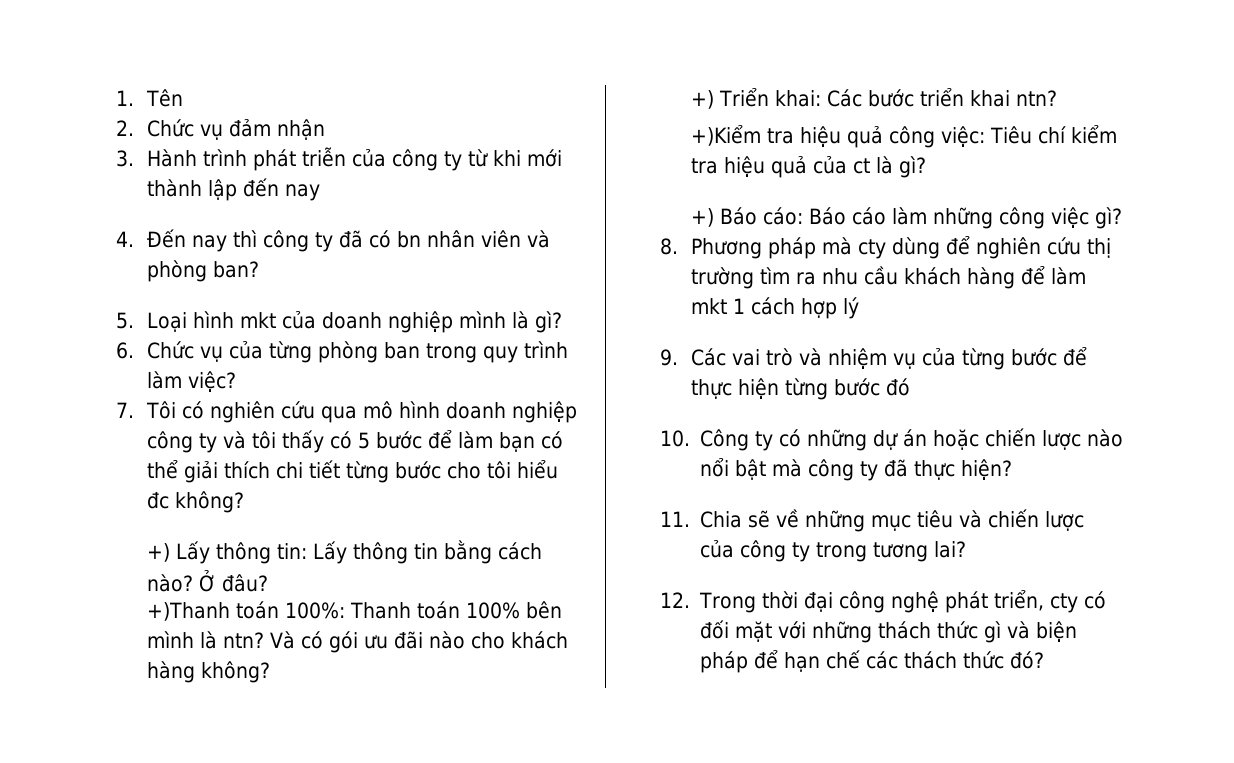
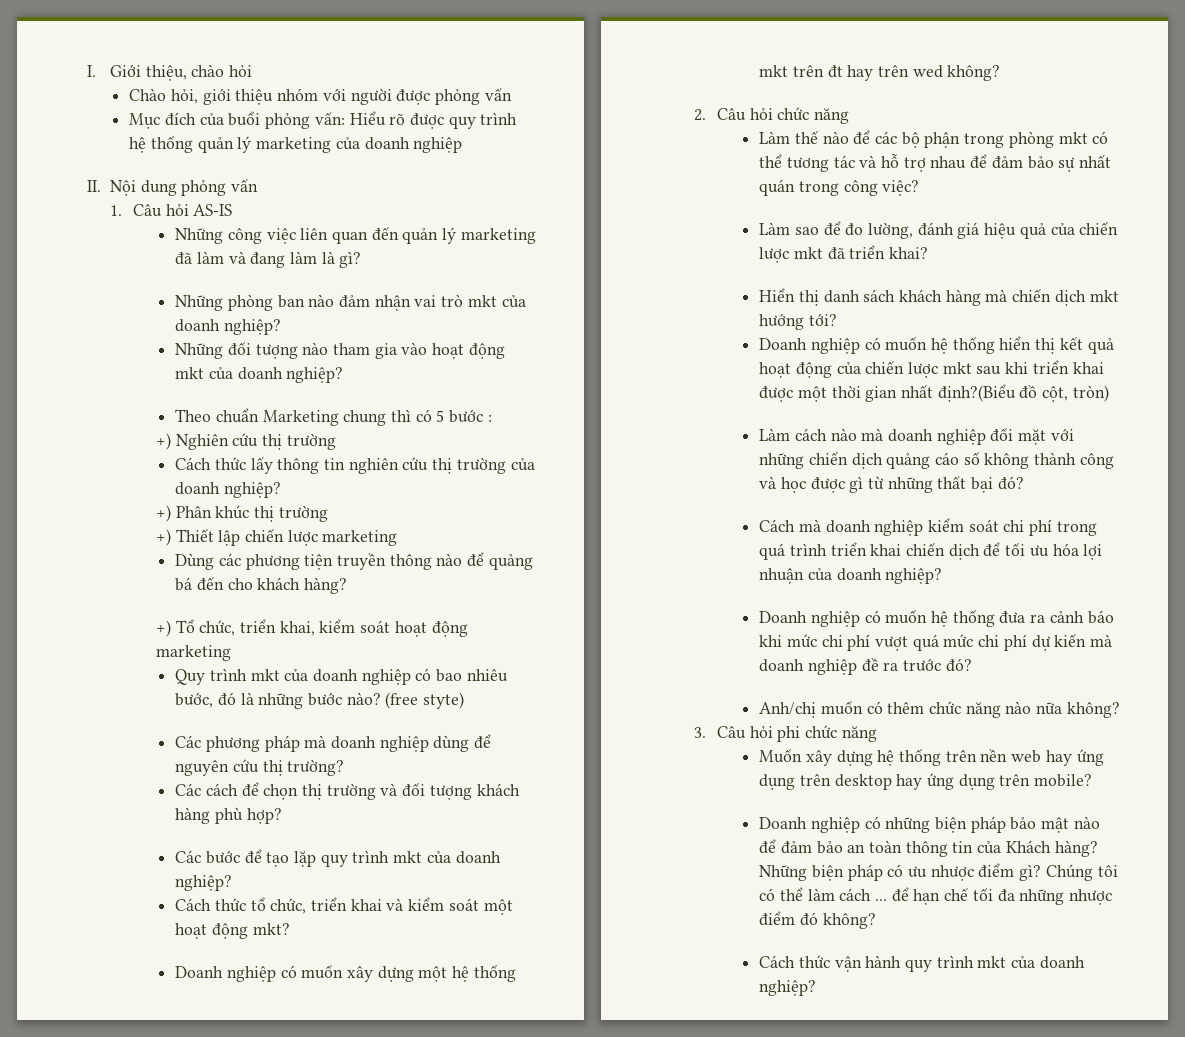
[115,89,183,107] [115,118,325,140] [115,147,562,171] [146,178,320,201] [115,229,550,252] [146,260,259,282] [115,310,562,333] [115,340,568,363] [146,371,236,392] [115,401,577,423] [146,429,563,453] [146,459,558,483] [146,491,244,513] [146,540,542,564] [146,569,268,592] [146,601,562,621] [146,631,568,653] [146,661,270,683] [690,87,1057,109] [690,124,1117,148] [690,155,926,178] [690,207,1122,229] [659,235,1111,259] [690,265,1086,289] [690,297,859,319] [659,346,1087,370] [690,378,910,400] [659,428,1124,451] [700,457,1013,481] [659,509,1085,532] [700,539,967,562] [659,589,1107,613] [700,620,1078,643] [700,649,1045,673] 1. Tên // 2. Chức vụ đảm nhận // 3. Hành trình phát triễn của công ty từ khi mới thành lập đến nay // 4. Đến nay thì công ty đã có bn nhân viên và phòng ban? // 5. Loại hình mkt của doanh nghiệp mình là gì? // 6. Chức vụ của từng phòng ban trong quy trình làm việc? // 7. Tôi có nghiên cứu qua mô hình doanh nghiệp công ty và tôi thấy có 5 bước để làm bạn có thể giải thích chi tiết từng bước cho tôi hiểu đc không? // +) Lấy thông tin: Lấy thông tin bằng cách nào? Ở đâu? // +)Thanh toán 100%: Thanh toán 100% bên mình là ntn? Và có gói ưu đãi nào cho khách hàng không? // +) Triển khai: Các bước triển khai ntn? // +)Kiểm tra hiệu quả công việc: Tiêu chí kiểm tra hiệu quả của ct là gì? // +) Báo cáo: Báo cáo làm những công việc gì? // 8. Phương pháp mà cty dùng để nghiên cứu thị trường tìm ra nhu cầu khách hàng để làm mkt 1 cách hợp lý // 9. Các vai trò và nhiệm vụ của từng bước để thực hiện từng bước đó // 10. Công ty có những dự án hoặc chiến lược nào nổi bật mà công ty đã thực hiện? // 11. Chia sẽ về những mục tiêu và chiến lược của công ty trong tương lai? // 12. Trong thời đại công nghệ phát triển, cty có đối mặt với những thách thức gì và biện pháp để hạn chế các thách thức đó? -> [86,64,253,81] [129,88,512,105] [129,111,518,129] [129,136,463,153] [86,179,259,196] [109,204,233,217] [175,227,536,244] [175,251,362,268] [175,294,526,311] [175,319,281,335] [175,342,505,359] [175,367,344,383] [175,408,492,426] [155,433,336,450] [175,457,535,474] [175,482,281,498] [155,505,328,522] [155,529,398,546] [175,552,533,570] [175,577,347,594] [155,619,468,637] [155,645,231,661] [175,668,508,685] [175,692,465,709] [175,734,492,752] [175,759,345,776] [175,782,520,800] [175,807,282,824] [175,849,501,867] [175,875,233,891] [175,897,513,915] [175,923,290,939] [175,965,516,982] [759,65,1001,81] [693,107,850,124] [759,130,1109,148] [759,154,1112,172] [759,179,920,196] [759,221,1119,239] [759,245,928,263] [759,288,1119,306] [759,314,837,330] [759,336,1114,354] [759,360,1104,378] [759,384,1109,402] [759,428,1074,445] [759,452,1114,469] [759,476,1024,493] [759,518,1097,536] [759,542,1103,560] [759,568,943,584] [759,610,1114,627] [759,634,1113,651] [759,658,972,675] [759,701,1120,718] [693,725,877,742] [759,749,1104,766] [759,773,1093,790] [759,816,1100,833] [759,839,1098,857] [759,863,1118,881] [759,887,1113,905] [759,911,876,929] [759,955,1085,972] [759,980,817,996] I. Giới thiệu, chào hỏi // Chào hỏi, giới thiệu nhóm với người được phỏng vấn // Mục đích của buổi phỏng vấn: Hiểu rõ được quy trình hệ thống quản lý marketing của doanh nghiệp // II. Nội dung phỏng vấn // 1. Câu hỏi AS-IS // Những công việc liên quan đến quản lý marketing đã làm và đang làm là gì? // Những phòng ban nào đảm nhận vai trò mkt của doanh nghiệp? // Những đối tượng nào tham gia vào hoạt động mkt của doanh nghiệp? // Theo chuẩn Marketing chung thì có 5 bước : // +) Nghiên cứu thị trường // Cách thức lấy thông tin nghiên cứu thị trường của doanh nghiệp? // +) Phân khúc thị trường // +) Thiết lập chiến lược marketing // Dùng các phương tiện truyền thông nào để quảng bá đến cho khách hàng? // +) Tổ chức, triển khai, kiểm soát hoạt động marketing // Quy trình mkt của doanh nghiệp có bao nhiêu bước, đó là những bước nào? (free styte) // Các phương pháp mà doanh nghiệp dùng để nguyên cứu thị trường? // Các cách để chọn thị trường và đối tượng khách hàng phù hợp? // Các bước để tạo lặp quy trình mkt của doanh nghiệp? // Cách thức tổ chức, triển khai và kiểm soát một hoạt động mkt? // Doanh nghiệp có muốn xây dựng một hệ thống mkt trên đt hay trên wed không? // 2. Câu hỏi chức năng // Làm thế nào để các bộ phận trong phòng mkt có thể tương tác và hỗ trợ nhau để đảm bảo sự nhất quán trong công việc? // Làm sao để đo lường, đánh giá hiệu quả của chiến lược mkt đã triển khai? // Hiển thị danh sách khách hàng mà chiến dịch mkt hướng tới? // Doanh nghiệp có muốn hệ thống hiển thị kết quả hoạt động của chiến lược mkt sau khi triển khai được một thời gian nhất định?(Biểu đồ cột, tròn) // Làm cách nào mà doanh nghiệp đối mặt với những chiến dịch quảng cáo số không thành công và học được gì từ những thất bại đó? // Cách mà doanh nghiệp kiểm soát chi phí trong quá trình triển khai chiến dịch để tối ưu hóa lợi nhuận của doanh nghiệp? // Doanh nghiệp có muốn hệ thống đưa ra cảnh báo khi mức chi phí vượt quá mức chi phí dự kiến mà doanh nghiệp đề ra trước đó? // Anh/chị muốn có thêm chức năng nào nữa không? // 3. Câu hỏi phi chức năng // Muốn xây dựng hệ thống trên nền web hay ứng dụng trên desktop hay ứng dụng trên mobile? // Doanh nghiệp có những biện pháp bảo mật nào để đảm bảo an toàn thông tin của Khách hàng? Những biện pháp có ưu nhược điểm gì? Chúng tôi có thể làm cách ... để hạn chế tối đa những nhược điểm đó không? // Cách thức vận hành quy trình mkt của doanh nghiệp?

